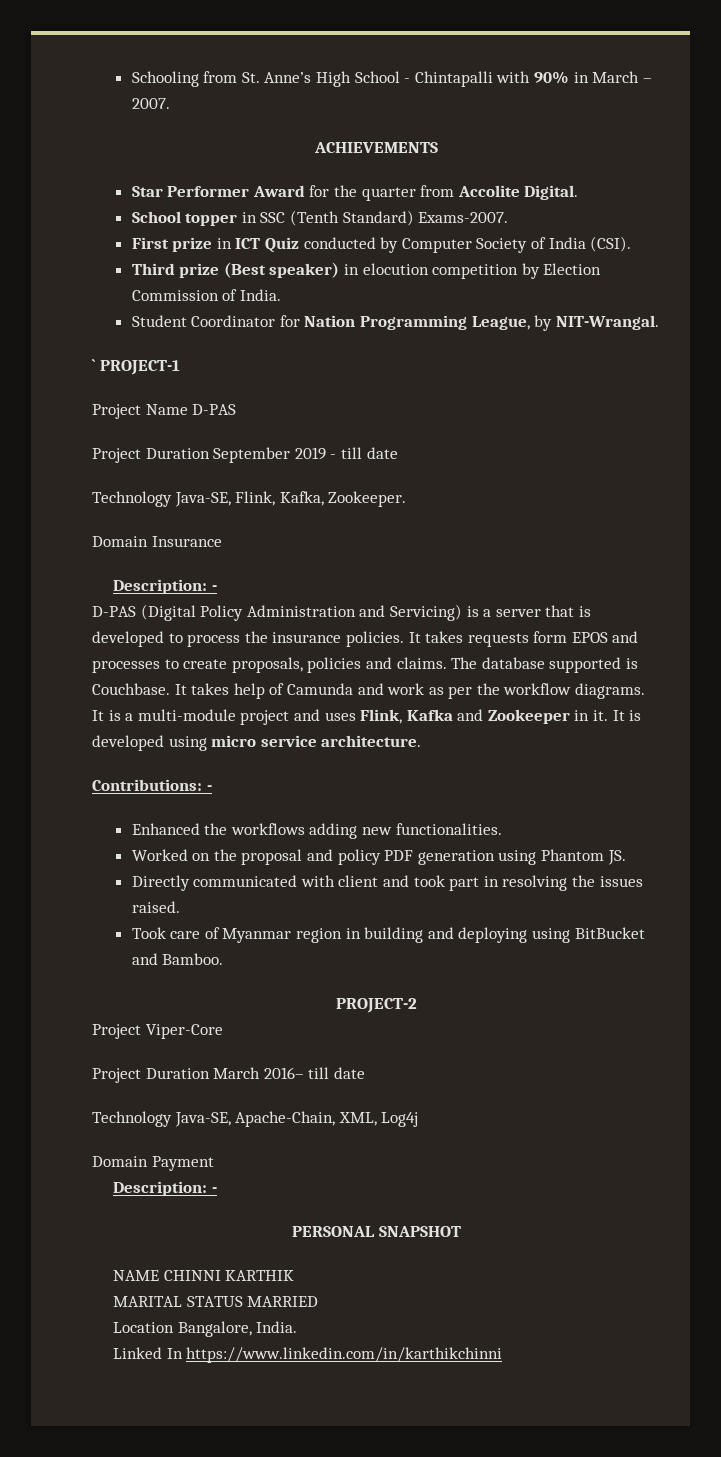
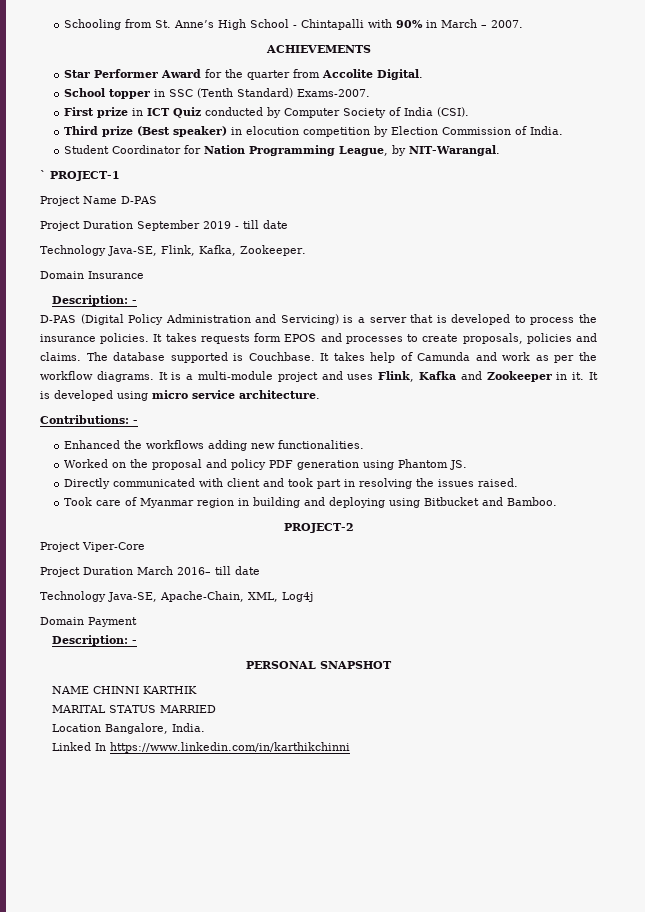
[555,315,659,330] NIT-Wrangal. -> [409,145,501,156] NIT-Warangal.
[574,927,645,939] BitBucket -> [424,497,480,506] Bitbucket

